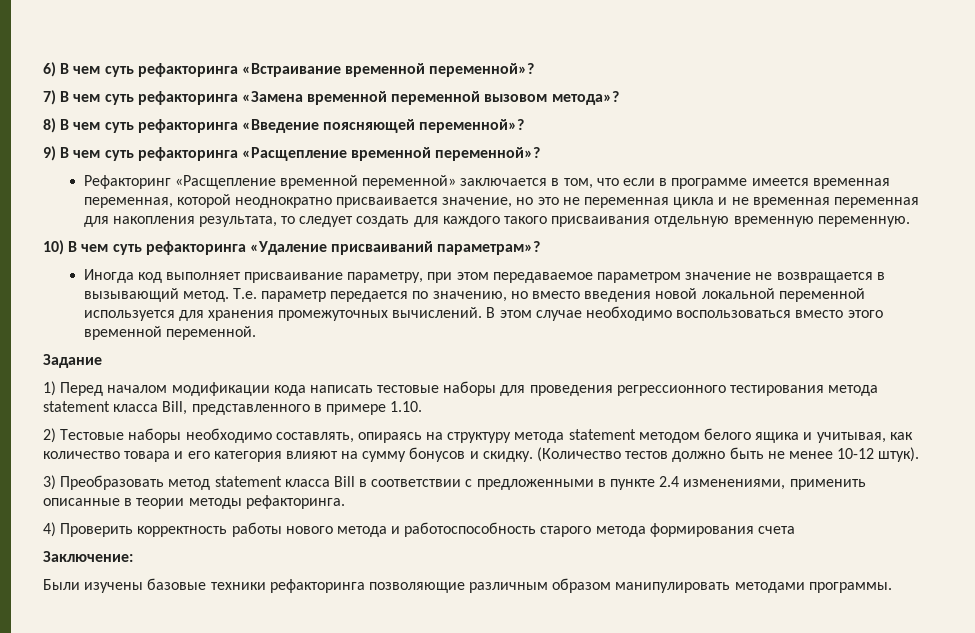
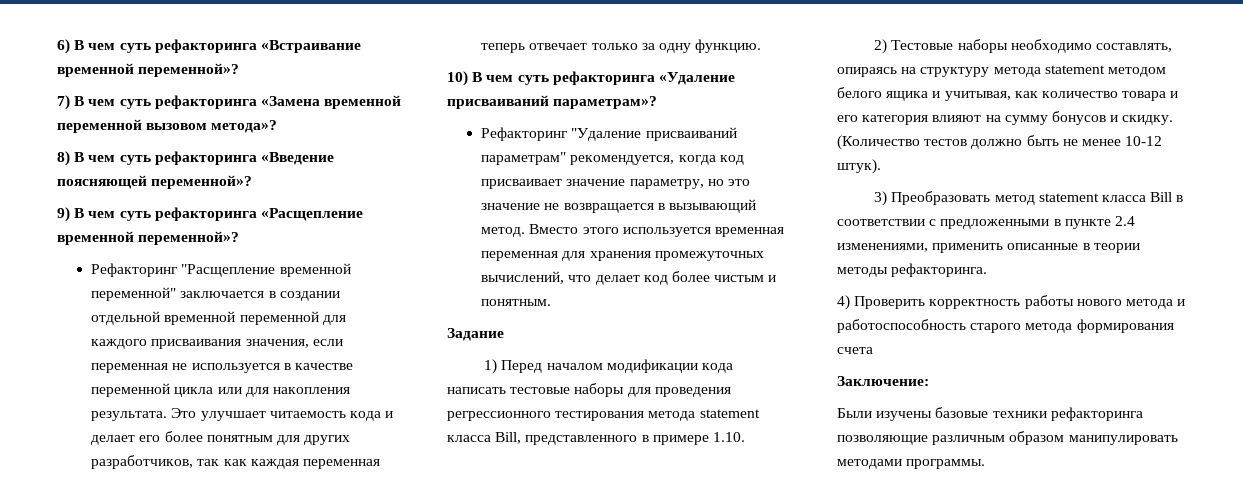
[174,175,890,189] [83,194,919,208] [83,216,910,227] «Расщепление временной переменной» заключается в том, что если в программе имеется временная переменная, которой неоднократно присваивается значение, но это не переменная цикла и не временная переменная для накопления результата, то следует создать для каждого такого присваивания отдельную временную переменную. -> [181,263,351,277] [91,287,340,301] [91,311,346,325] [91,339,343,349] [91,363,354,373] [91,383,351,397] [91,408,394,421] [91,431,351,445] [91,455,381,469] [481,39,762,53] "Расщепление временной переменной" заключается в создании отдельной временной переменной для каждого присваивания значения, если переменная не используется в качестве переменной цикла или для накопления результата. Это улучшает читаемость кода и делает его более понятным для других разработчиков, так как каждая переменная теперь отвечает только за одну функцию.
[83,269,682,283] Иногда код выполняет присваивание параметру, при этом передаваемое параметром -> [481,127,737,141] [481,152,744,165] [481,179,751,189] Рефакторинг "Удаление присваиваний параметрам" рекомендуется, когда код присваивает значение параметру, но это
[232,288,865,302] [83,306,883,321] [83,326,256,340] Т.е. параметр передается по значению, но вместо введения новой локальной переменной используется для хранения промежуточных вычислений. В этом случае необходимо воспользоваться вместо этого временной переменной. -> [529,224,785,237] [481,251,764,261] [481,271,777,285] [481,299,552,306] Вместо этого используется временная переменная для хранения промежуточных вычислений, что делает код более чистым и понятным.

